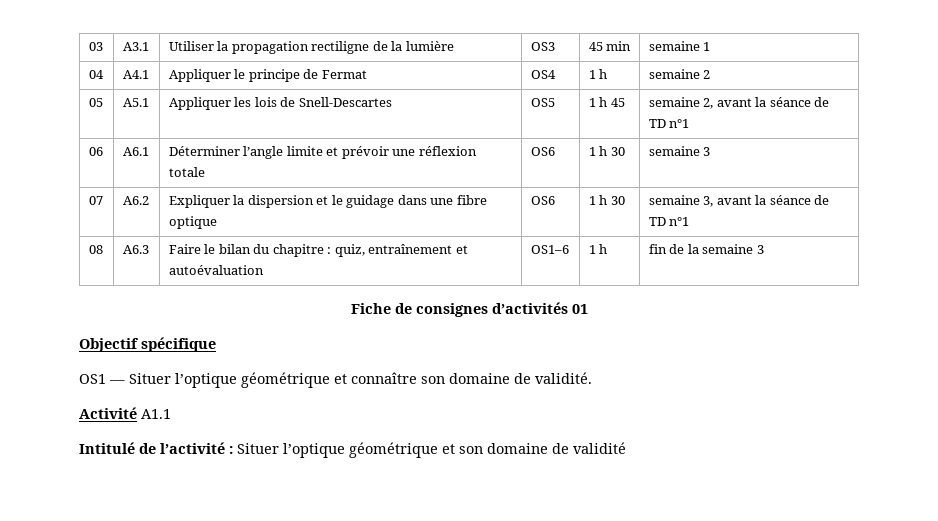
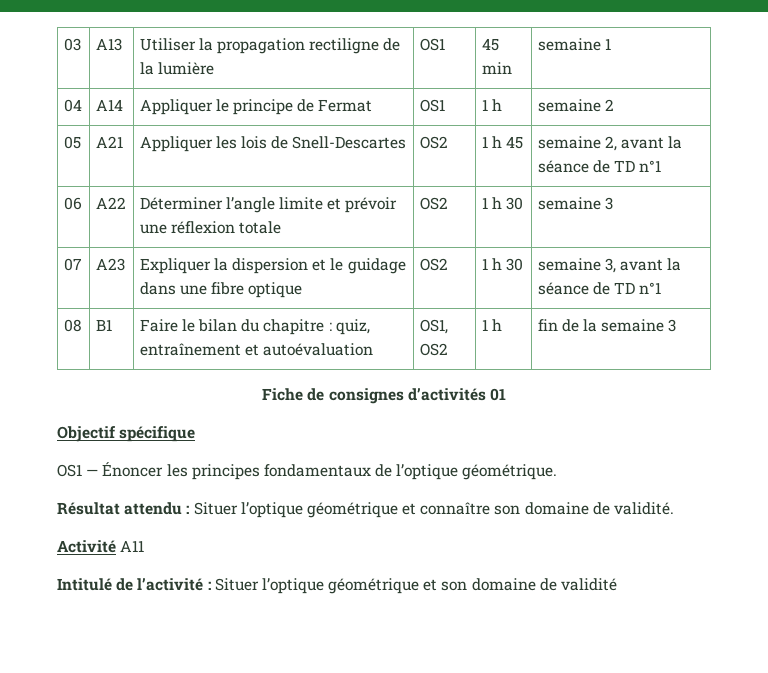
[122,42,149,51] A3.1 -> [95,38,122,51] A13
[530,42,555,51] OS3 -> [419,38,445,51] OS1
[122,70,149,79] A4.1 -> [95,99,123,111] A14
[530,70,556,79] OS4 -> [419,99,445,112] OS1
[122,98,149,107] A5.1 -> [95,136,123,148] A21
[530,98,555,107] OS5 -> [419,136,448,149] OS2
[122,147,149,156] A6.1 -> [95,197,126,209] A22
[530,147,555,156] OS6 -> [419,197,448,210] OS2
[122,196,149,205] A6.2 -> [95,258,125,271] A23
[530,196,555,205] OS6 -> [419,258,448,271] OS2
[122,245,149,254] A6.3 -> [95,319,112,331] B1
[530,245,569,254] OS1–6 -> [419,319,448,334] [419,343,448,356] OS1, OS2
(125, 382) none -> [102,462,558,480] [57,502,190,515] Énoncer les principes fondamentaux de l’optique géométrique. // Résultat attendu :
[141,409,171,419] A1.1 -> [120,540,145,552] A11

